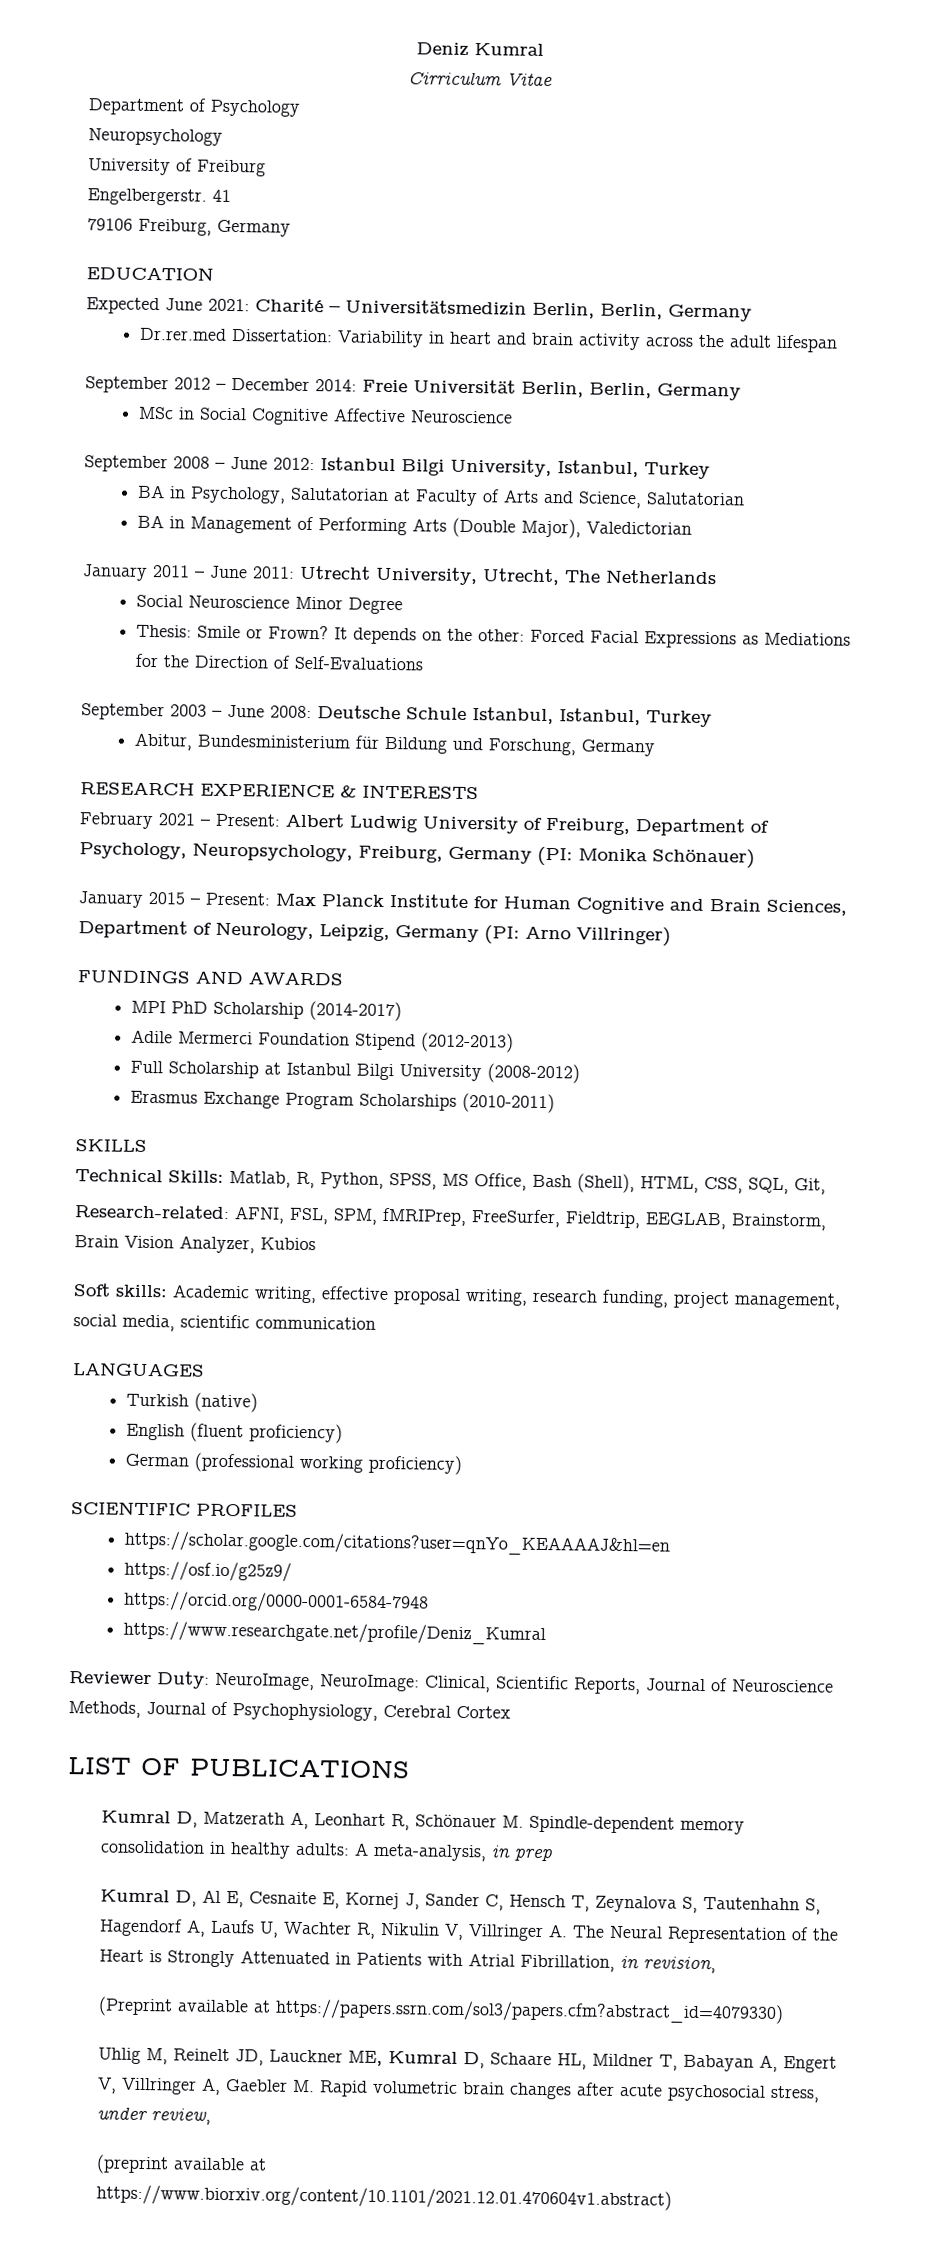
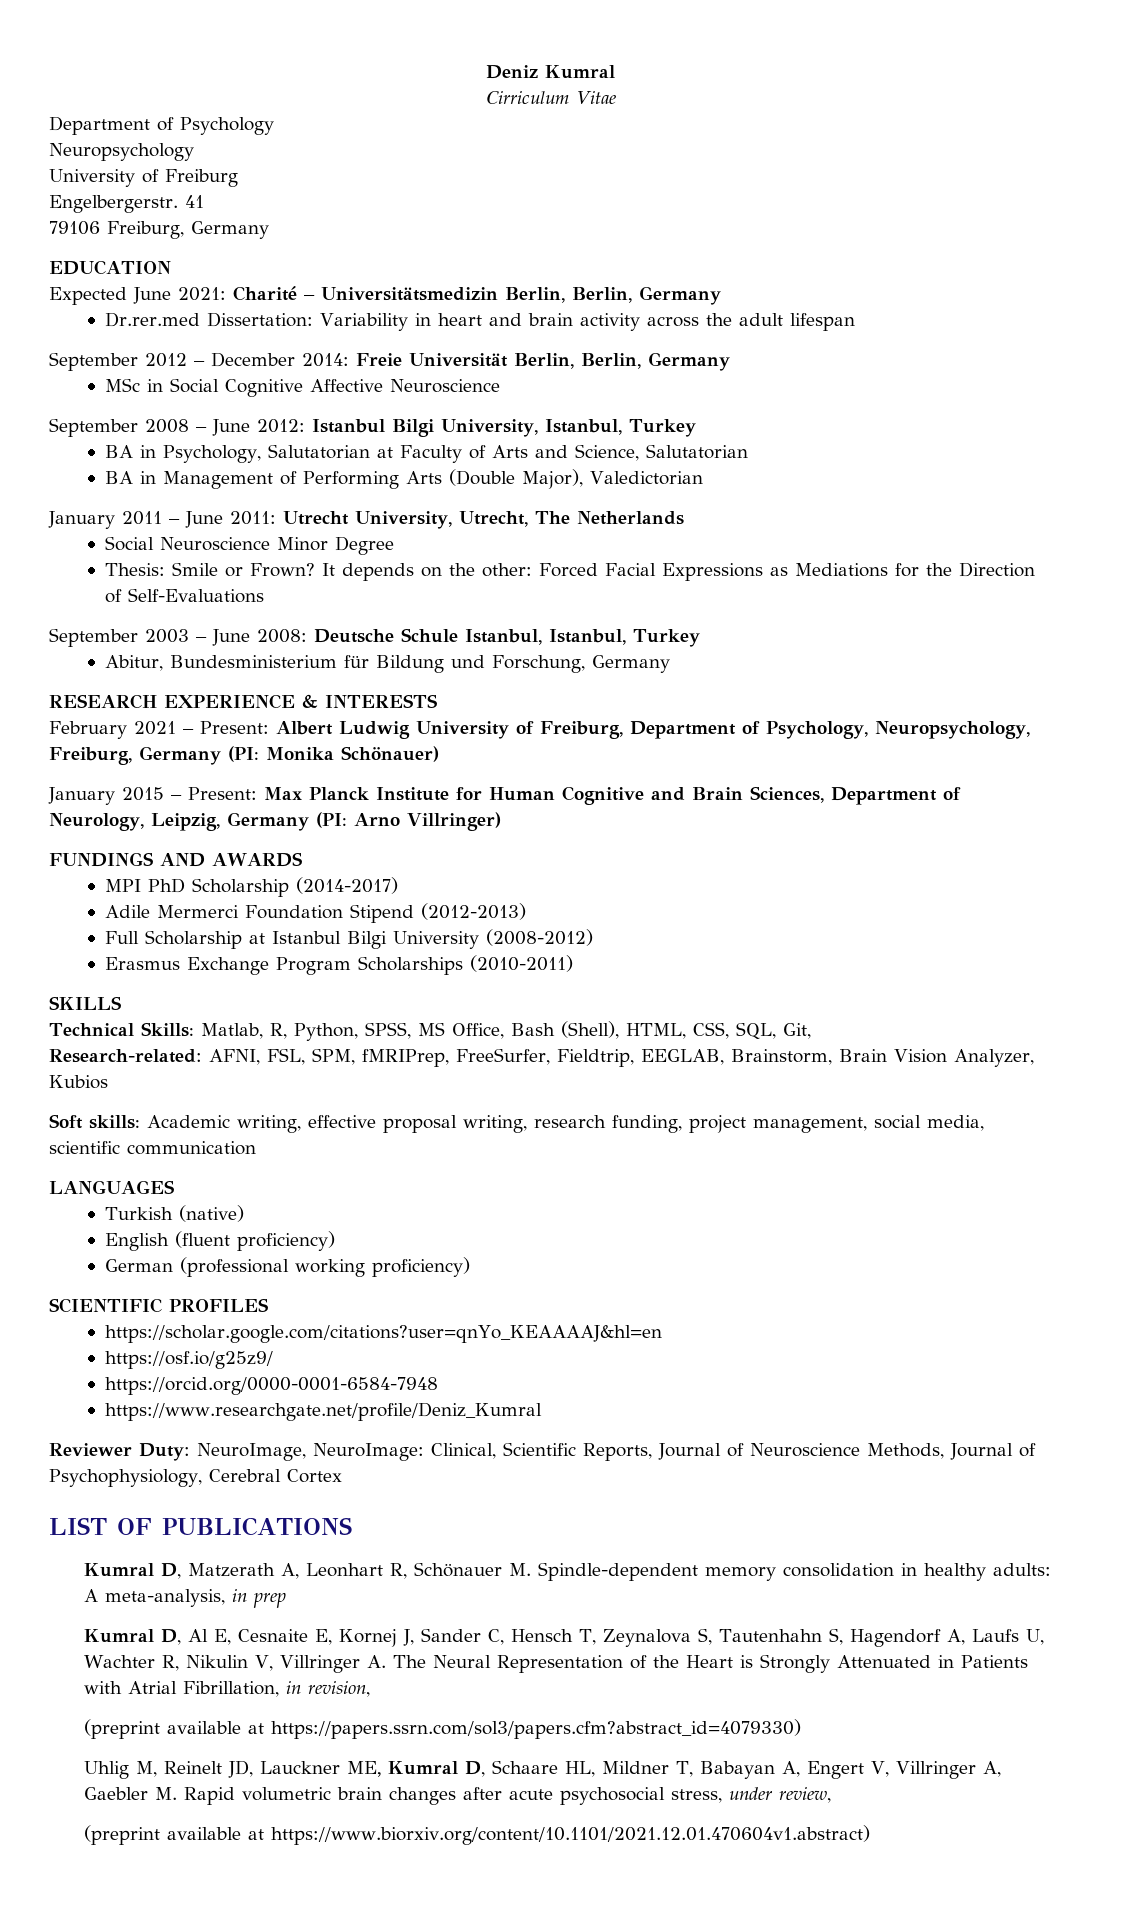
[98,1996,174,2017] (Preprint -> [83,1719,160,1739] (preprint

